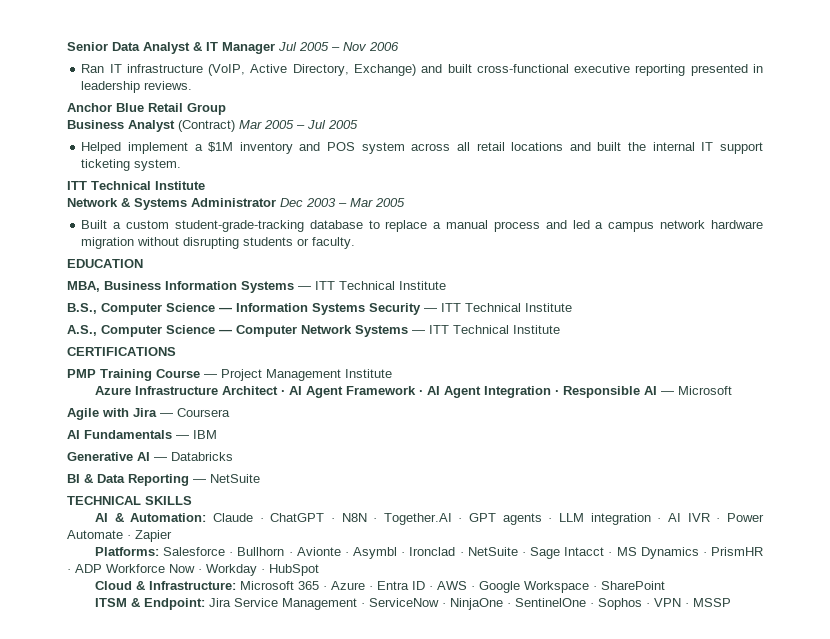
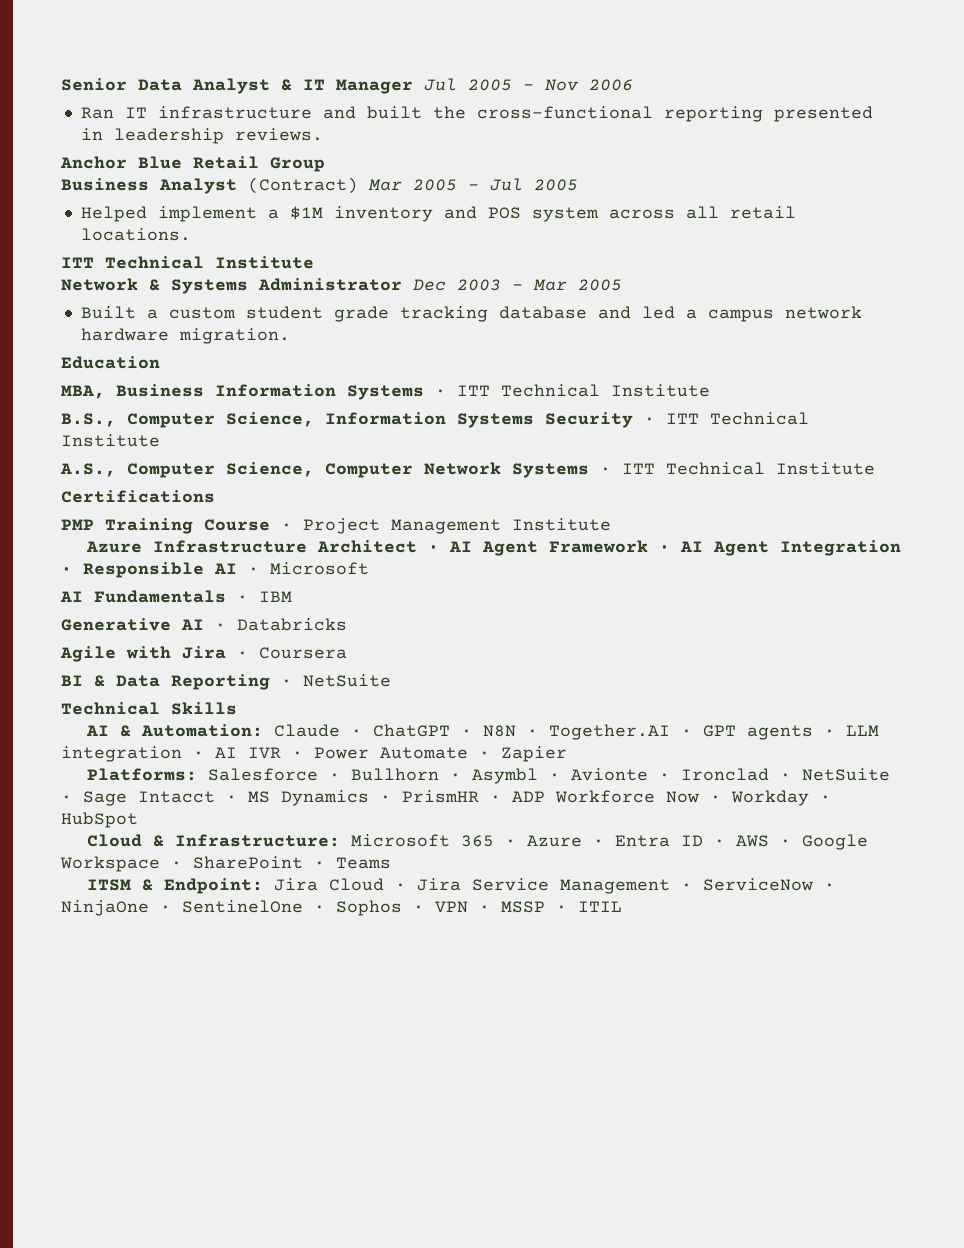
[208,64,631,76] (VoIP, Active Directory, Exchange) and built cross-functional executive -> [322,106,653,119] and built the cross-functional
[511,142,763,154] [81,159,182,171] locations and built the internal IT support ticketing system. -> [80,228,191,241] locations.
[174,220,540,232] student-grade-tracking database to replace a manual process -> [245,306,587,322] student grade tracking database
[81,237,356,249] [67,259,143,268] migration without disrupting students or faculty. // EDUCATION -> [178,328,290,344] [61,356,160,369] migration. // Education
[298,286,311,290] — -> [435,389,446,396] ·
[166,303,232,312] Science — -> [226,412,314,427] Science,
[424,308,437,312] — -> [644,417,655,424] ·
[166,325,232,334] Science — -> [226,462,314,477] Science,
[412,325,560,334] [67,347,176,356] — ITT Technical Institute // CERTIFICATIONS -> [600,462,875,475] [61,490,215,503] · ITT Technical Institute // Certifications
[204,374,217,378] — -> [281,523,292,530] ·
[660,386,732,395] — Microsoft -> [248,562,369,575] [60,590,292,603] [61,618,347,631] · Microsoft // AI Fundamentals · IBM // Generative AI · Databricks
[160,413,173,417] — -> [237,651,248,658] ·
[67,430,217,439] [67,452,233,461] // AI Fundamentals — IBM // Generative AI — Databricks -> (347, 653) none
[193,479,206,483] — -> [281,679,292,686] ·
[67,496,192,505] TECHNICAL SKILLS -> [61,702,237,715] Technical Skills
[296,547,398,559] Avionte · Asymbl -> [471,768,648,784] Asymbl · Avionte
(665, 585) none -> [314,857,391,869] · Teams
(231, 602) none -> [328,878,461,891] Cloud · Jira
(731, 602) none -> [556,901,622,912] · ITIL

